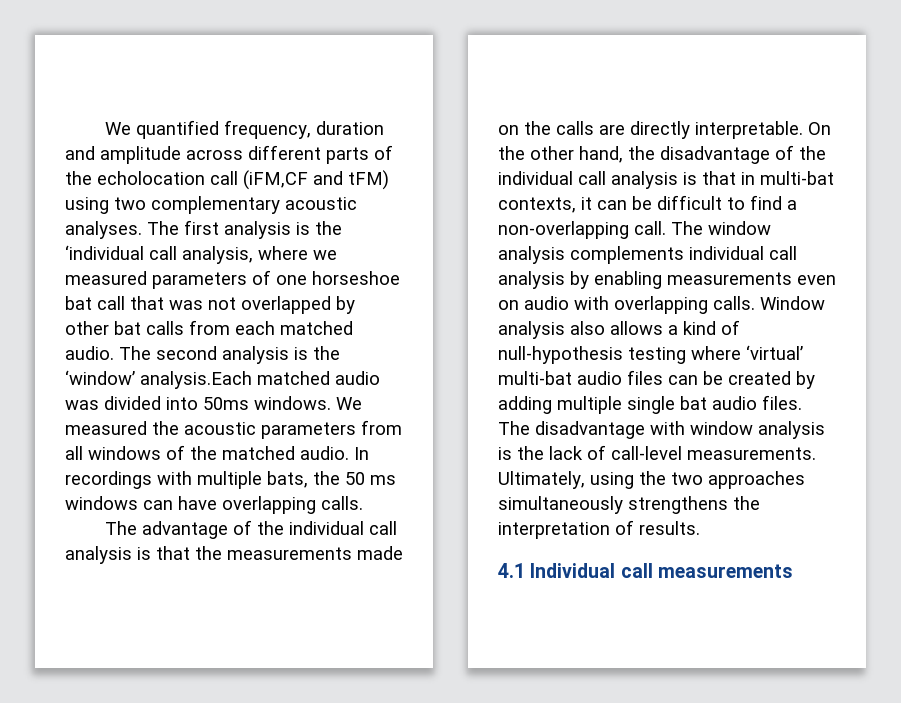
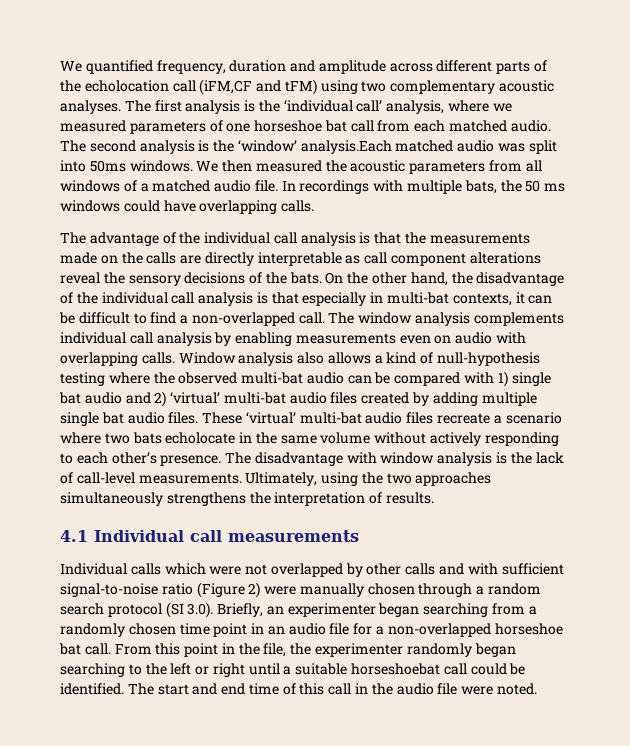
[149,246,177,260] call -> [356,100,383,112] call’
[130,296,355,314] [65,321,184,335] that was not overlapped by other bat calls -> (374, 126) none
[104,396,161,410] divided -> [528,140,557,154] split
(362, 403) none -> [222,160,253,172] then
[190,446,349,460] the matched audio. -> [140,180,278,192] a matched audio file.
[143,500,173,510] can -> [123,200,160,212] could
[695,121,803,139] interpretable. -> [257,252,541,266] [60,272,322,286] interpretable as call component alterations reveal the sensory decisions of the bats.
(736, 178) none -> [302,292,367,306] especially
[498,221,629,239] non-overlapping -> [191,312,295,326] non-overlapped
[746,345,803,360] [498,370,723,385] ‘virtual’ multi-bat audio files can be -> [153,371,551,387] [59,391,358,407] the observed multi-bat audio can be compared with 1) single bat audio and 2) ‘virtual’ multi-bat audio files
(802, 402) none -> [202,412,562,424] [60,432,559,446] [60,452,222,466] These ‘virtual’ multi-bat audio files recreate a scenario where two bats echolocate in the same volume without actively responding to each other’s presence.
(793, 571) none -> [60,563,564,577] [60,582,542,598] [60,602,537,618] [60,623,563,637] [59,643,516,657] [60,663,526,677] [60,683,537,695] // Individual calls which were not overlapped by other calls and with sufficient signal-to-noise ratio (Figure 2) were manually chosen through a random search protocol (SI 3.0). Briefly, an experimenter began searching from a randomly chosen time point in an audio file for a non-overlapped horseshoe bat call. From this point in the file, the experimenter randomly began searching to the left or right until a suitable horseshoebat call could be identified. The start and end time of this call in the audio file were noted.

